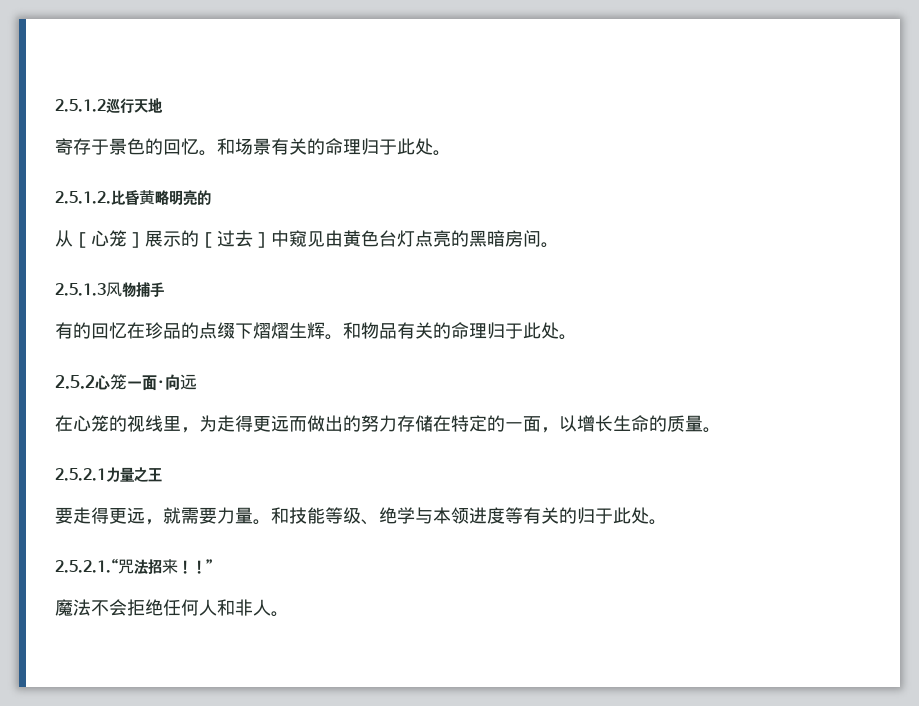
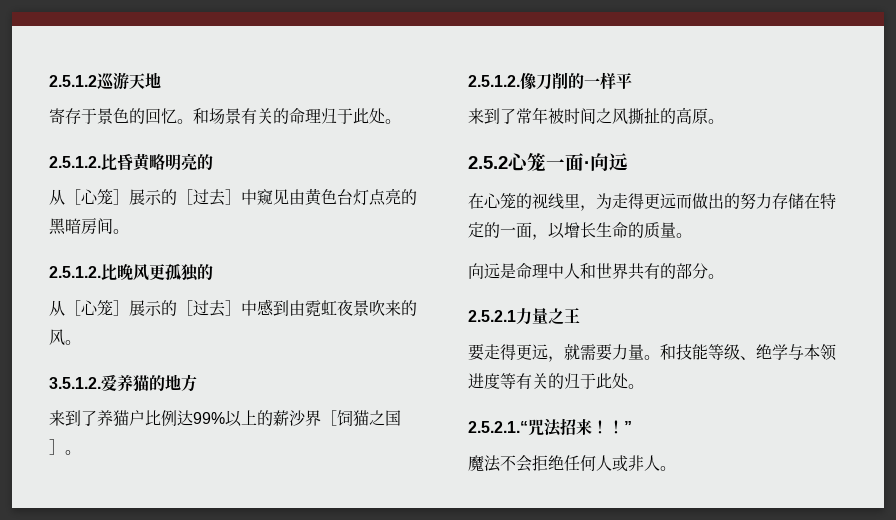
[120,98,134,113] 行 -> [113,72,129,90] 游
[55,282,164,297] [55,322,559,340] 2.5.1.3风物捕手 // 有的回忆在珍品的点缀下熠熠生辉。和物品有关的命理归于此处 -> [49,263,213,282] [49,299,417,317] [49,329,81,346] [49,374,197,392] [49,410,401,427] [49,439,81,455] [468,72,632,90] [468,107,708,125] 2.5.1.2.比晚风更孤独的 // 从［心笼］展示的［过去］中感到由霓虹夜景吹来的风。 // 3.5.1.2.爱养猫的地方 // 来到了养猫户比例达99%以上的薪沙界［饲猫之国］。 // 2.5.1.2.像刀削的一样平 // 来到了常年被时间之风撕扯的高原
(721, 430) none -> [468,263,724,280] // 向远是命理中人和世界共有的部分。
[217,599,235,616] 和 -> [612,455,628,472] 或

